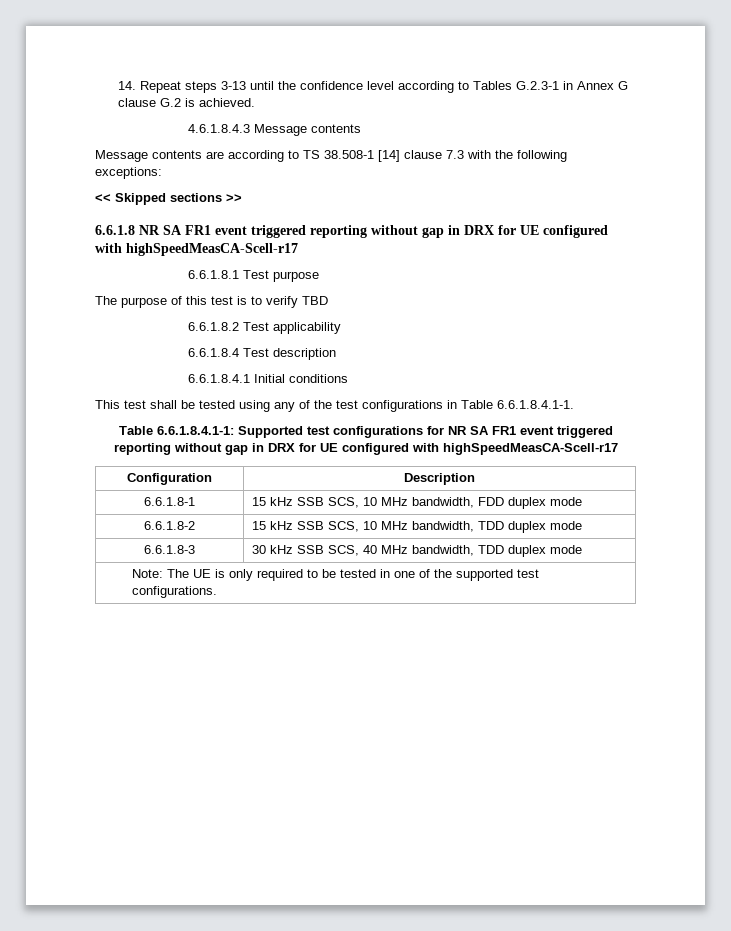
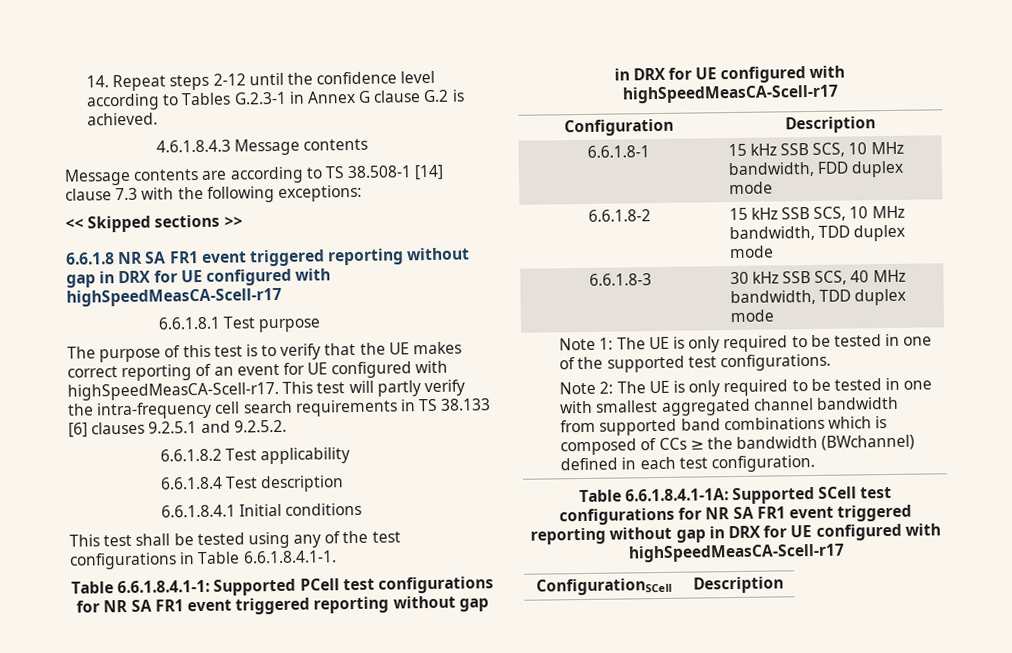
[221,81,247,90] 3-13 -> [212,73,246,86] 2-12
[302,296,328,305] TBD -> [324,341,463,356] [67,360,449,382] [67,379,465,401] [67,398,492,420] [68,419,287,438] that the UE makes correct reporting of an event for UE configured with highSpeedMeasCA-Scell-r17. This test will partly verify the intra-frequency cell search requirements in TS 38.133 [6] clauses 9.2.5.1 and 9.2.5.2.
(303, 432) none -> [299,578,340,591] PCell
[131,569,163,578] Note: -> [559,337,614,351] Note 1:
(217, 592) none -> [559,377,933,397] [559,396,899,416] [560,416,888,436] [560,434,916,456] [560,454,815,473] [578,486,893,505] [558,504,913,526] [530,523,941,545] [627,543,845,563] [535,577,672,596] [692,576,784,594] // Note 2: The UE is only required to be tested in one with smallest aggregated channel bandwidth from supported band combinations which is composed of CCs ≥ the bandwidth (BWchannel) defined in each test configuration. // Table 6.6.1.8.4.1-1A: Supported SCell test configurations for NR SA FR1 event triggered reporting without gap in DRX for UE configured with highSpeedMeasCA-Scell-r17 // ConfigurationSCell | Description

